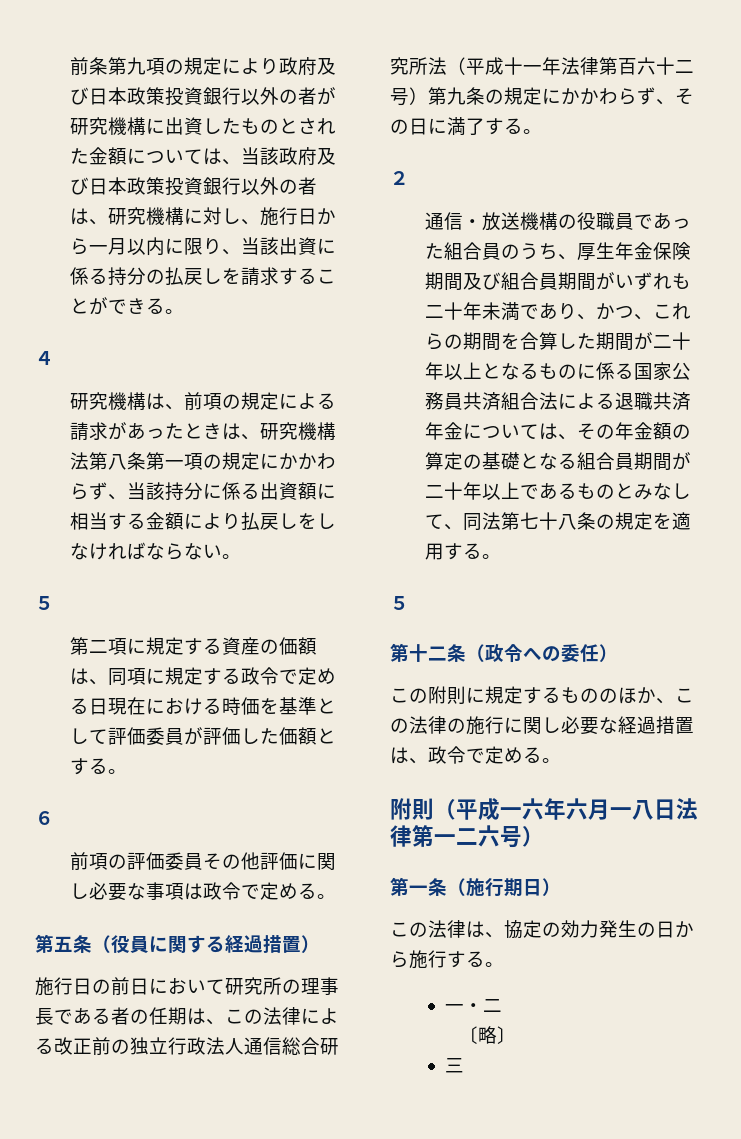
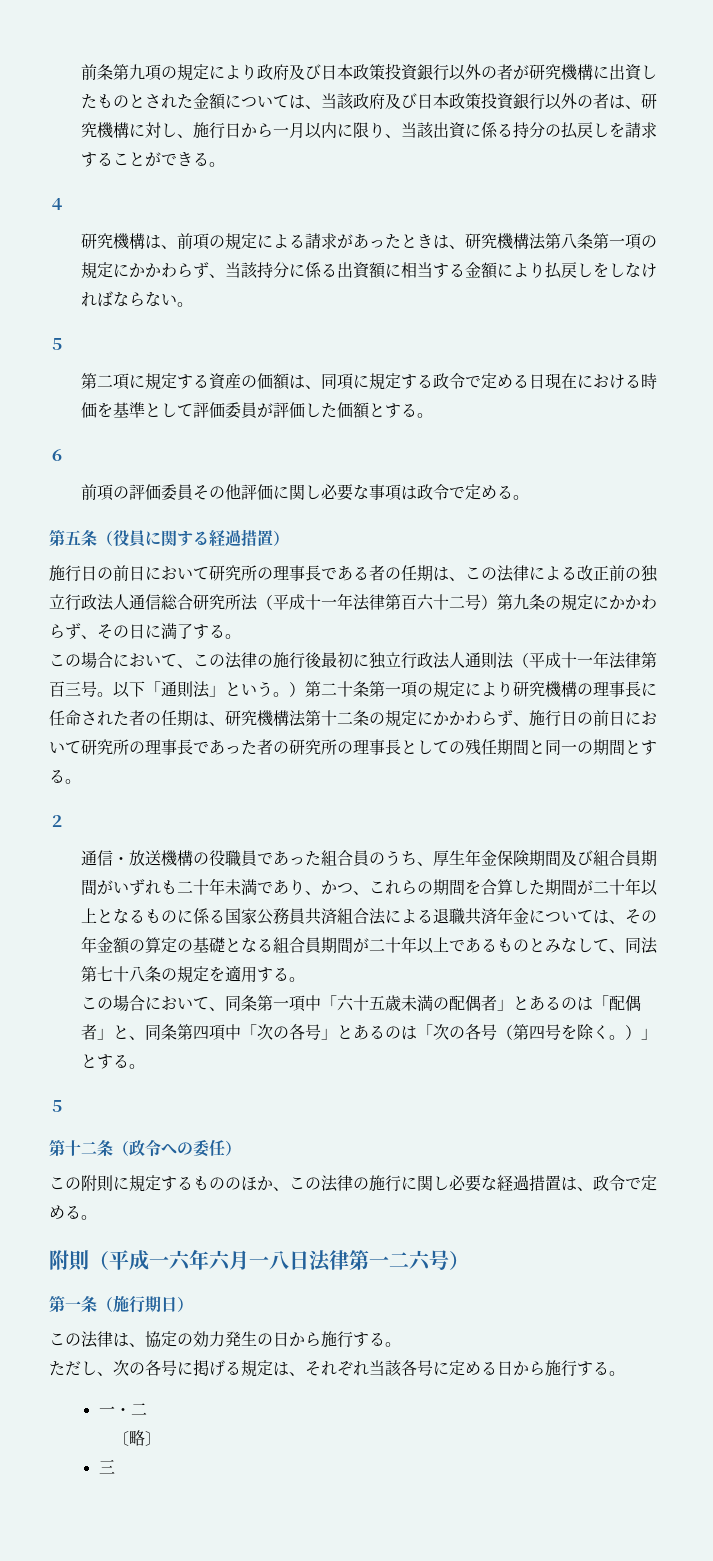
(542, 131) none -> [49,651,657,669] [49,681,657,698] [49,710,657,727] [49,739,657,755] [49,769,81,784] // この場合において、この法律の施行後最初に独立行政法人通則法（平成十一年法律第百三号。以下「通則法」という。）第二十条第一項の規定により研究機構の理事長に任命された者の任期は、研究機構法第十二条の規定にかかわらず、施行日の前日において研究所の理事長であった者の研究所の理事長としての残任期間と同一の期間とする。
(501, 556) none -> [80,995,641,1012] [80,1024,657,1041] [80,1054,145,1069] // この場合において、同条第一項中「六十五歳未満の配偶者」とあるのは「配偶者」と、同条第四項中「次の各号」とあるのは「次の各号（第四号を除く。）」とする。
(504, 964) none -> [49,1359,625,1377] // ただし、次の各号に掲げる規定は、それぞれ当該各号に定める日から施行する。

